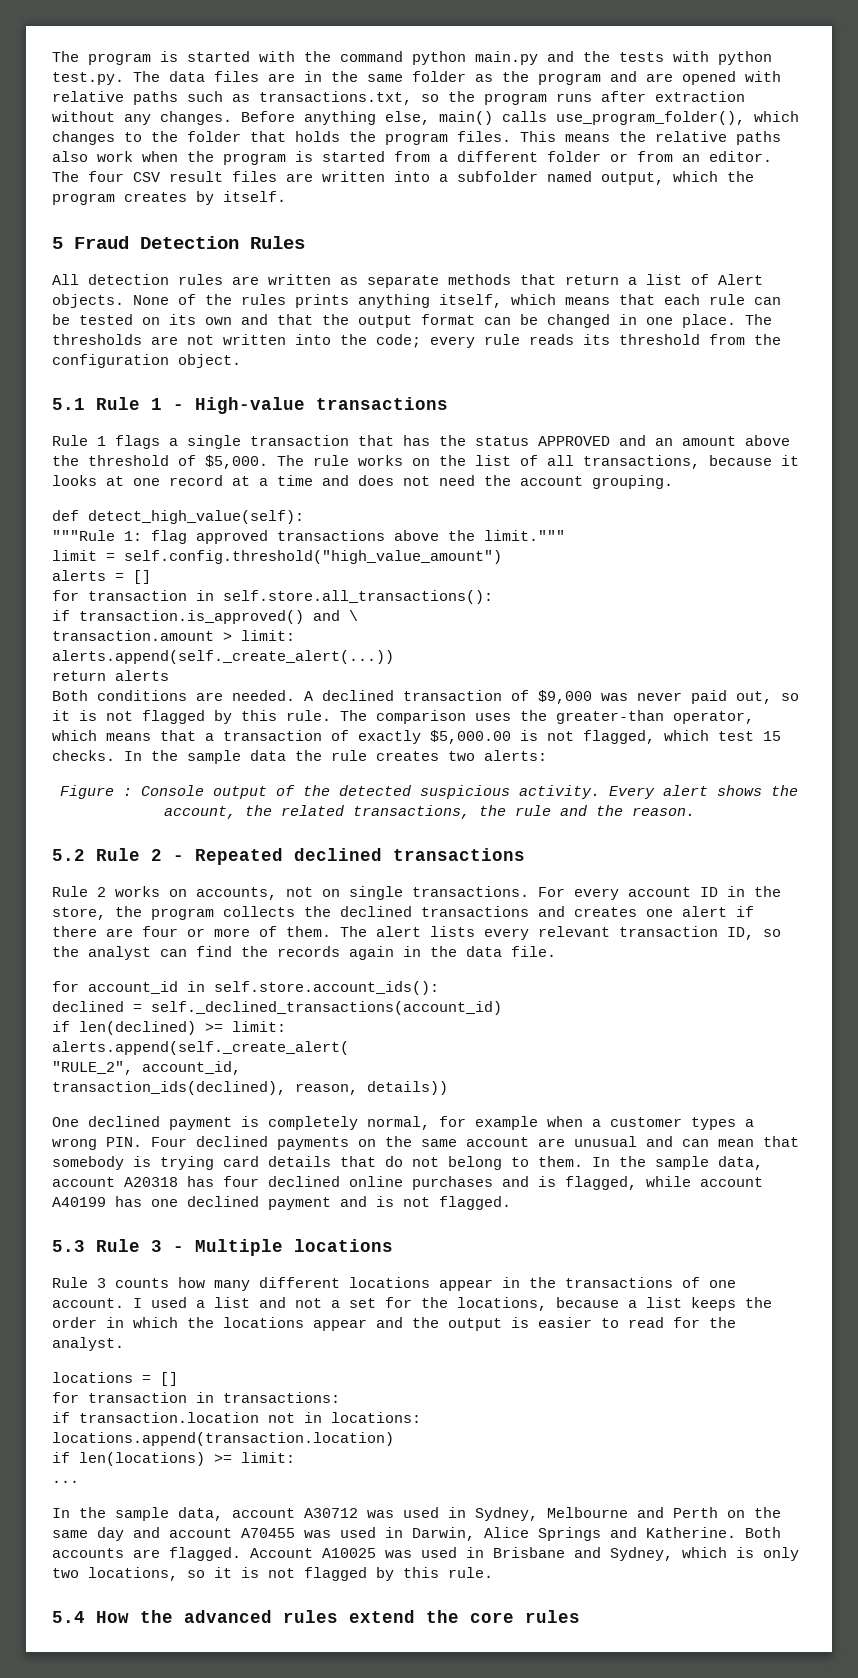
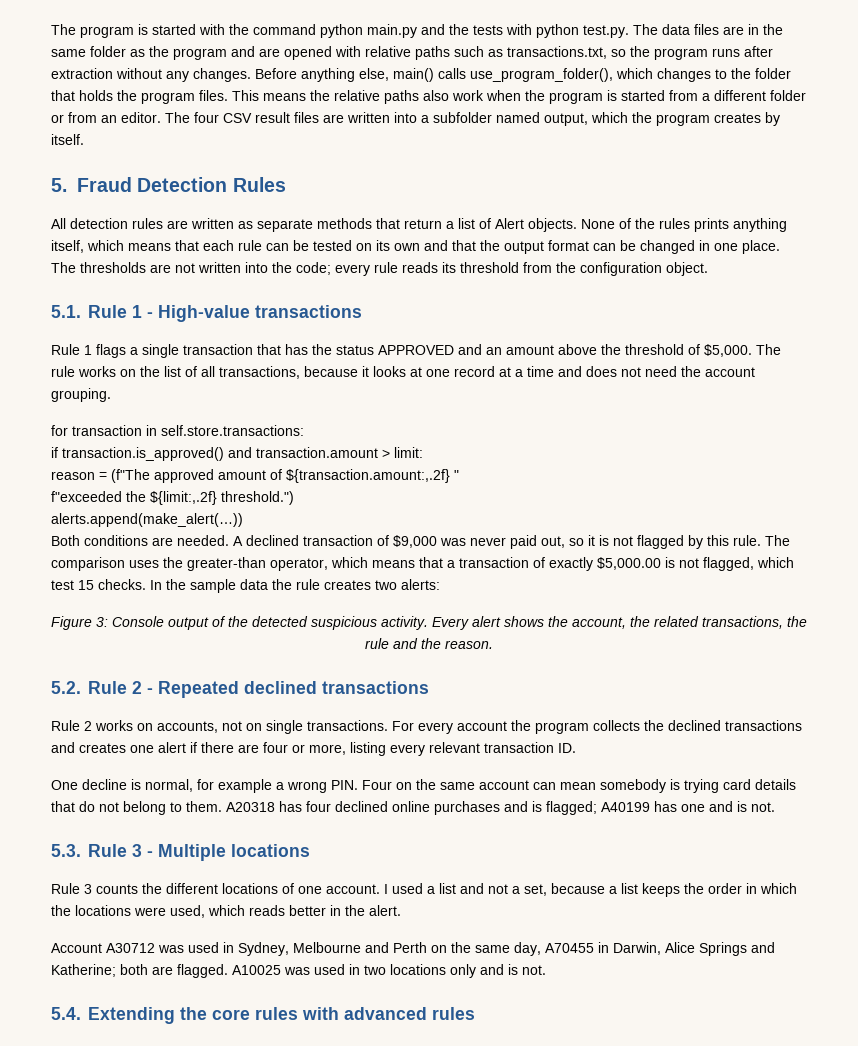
[52,237,63,249] 5 -> [51,178,67,192] 5.
[52,398,85,410] 5.1 -> [51,305,81,318] 5.1.
[52,510,304,524] [52,530,565,544] [52,550,502,564] [52,570,151,584] [52,590,493,604] // def detect_high_value(self): // """Rule 1: flag approved transactions above the limit.""" // limit = self.config.threshold("high_value_amount") // alerts = [] // for transaction in self.store.all_transactions(): -> [51,425,304,436] // for transaction in self.store.transactions:
[349,610,358,621] \ // -> (252, 452) none
[52,650,394,664] [52,670,169,681] alerts.append(self._create_alert(...)) // return alerts -> [51,469,459,483] [51,491,294,505] [51,513,243,527] reason = (f"The approved amount of ${transaction.amount:,.2f} " // f"exceeded the ${limit:,.2f} threshold.") // alerts.append(make_alert(…))
[123,788,132,796] : -> [96,617,108,627] 3:
[52,849,85,861] 5.2 -> [51,681,81,694] 5.2.
[700,886,781,897] [52,907,106,920] ID in the store, -> (507, 726) none
[214,926,781,940] [52,946,556,960] [52,981,439,995] [52,1001,502,1015] [52,1021,286,1035] [52,1041,349,1055] [52,1061,241,1075] [52,1081,448,1095] [52,1116,736,1130] more of them. The alert lists every relevant transaction ID, so the analyst can find the records again in the data file. // for account_id in self.store.account_ids(): // declined = self._declined_transactions(account_id) // if len(declined) >= limit: // alerts.append(self._create_alert( // "RULE_2", account_id, // transaction_ids(declined), reason, details)) // One declined payment is completely normal, for example when a customer types -> [309,742,576,756] [51,779,272,793] more, listing every relevant transaction ID. // One decline is normal, for example
[196,1136,349,1150] declined payments -> (392, 785) none
[538,1136,673,1147] are unusual and -> (529, 785) none
[763,1136,799,1147] that -> (596, 786) none
[592,1156,763,1170] [52,1177,115,1187] In the sample data, account -> (222, 806) none
[565,1176,763,1190] [52,1196,511,1210] [52,1240,85,1252] flagged, while account A40199 has one declined payment and is not flagged. // 5.3 -> [546,801,775,815] [51,844,81,857] flagged; A40199 has one and is not. // 5.3.
[178,1277,673,1291] how many different locations appear in the transactions -> [142,883,278,894] the different locations
[349,1297,547,1311] set for the locations, -> [524,884,547,896] set,
[313,1317,736,1331] [52,1337,124,1351] [52,1372,178,1386] [52,1392,340,1403] [52,1412,421,1423] [52,1432,394,1446] [52,1452,295,1466] [52,1480,79,1483] [52,1507,295,1521] appear and the output is easier to read for the analyst. // locations = [] // for transaction in transactions: // if transaction.location not in locations: // locations.append(transaction.location) // if len(locations) >= limit: // ... // In the sample data, account -> [134,905,401,918] [51,943,102,953] were used, which reads better in the alert. // Account
[97,1527,376,1541] day and account A70455 was used -> [514,942,594,956] day, A70455
[646,1527,781,1538] [52,1548,124,1558] Katherine. Both accounts -> [51,964,148,977] Katherine; both
[250,1548,313,1558] Account -> (228, 971) none
[493,1547,799,1561] [52,1567,493,1581] [52,1610,514,1623] Brisbane and Sydney, which is only two locations, so it is not flagged by this rule. // 5.4 How the advanced rules extend the core -> [364,964,546,978] [51,1007,427,1024] two locations only and is not. // 5.4. Extending the core rules with advanced

